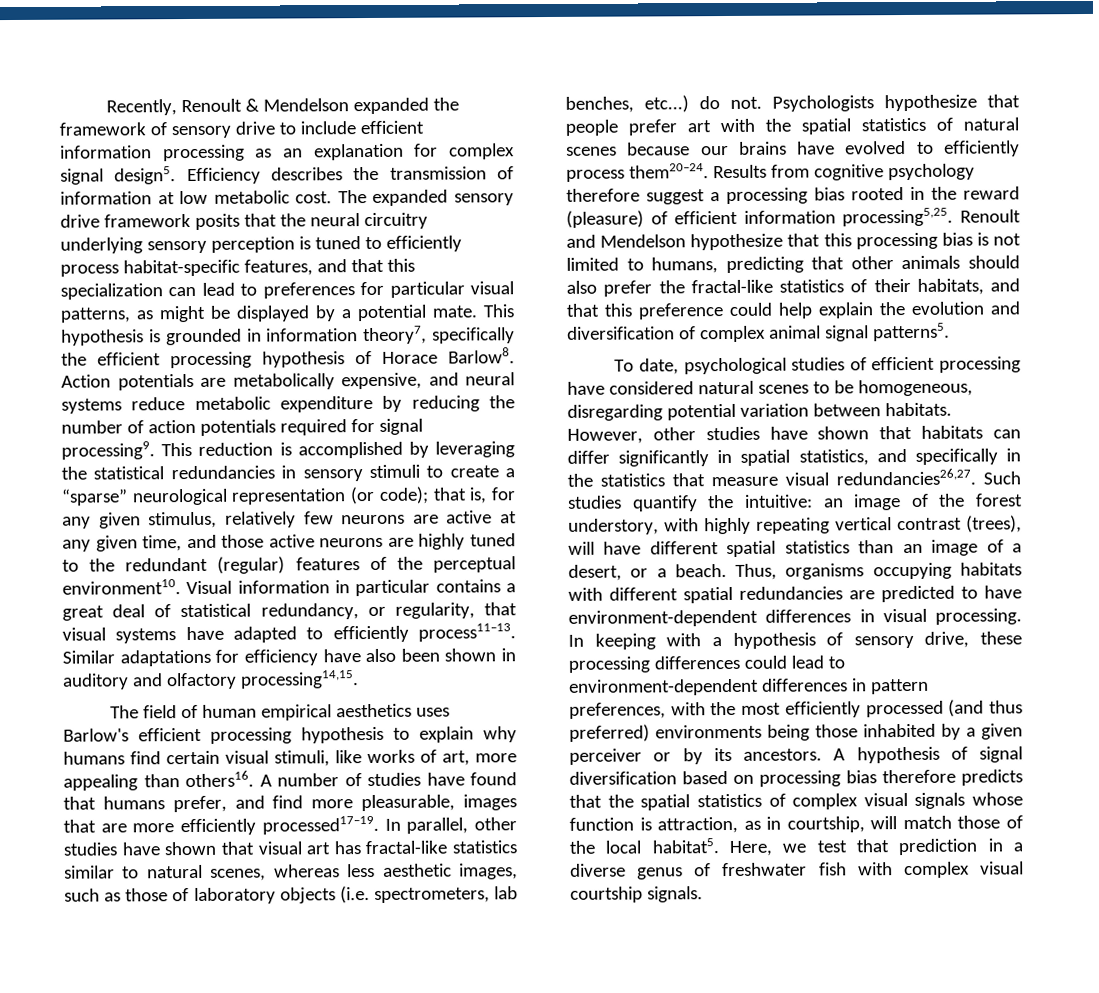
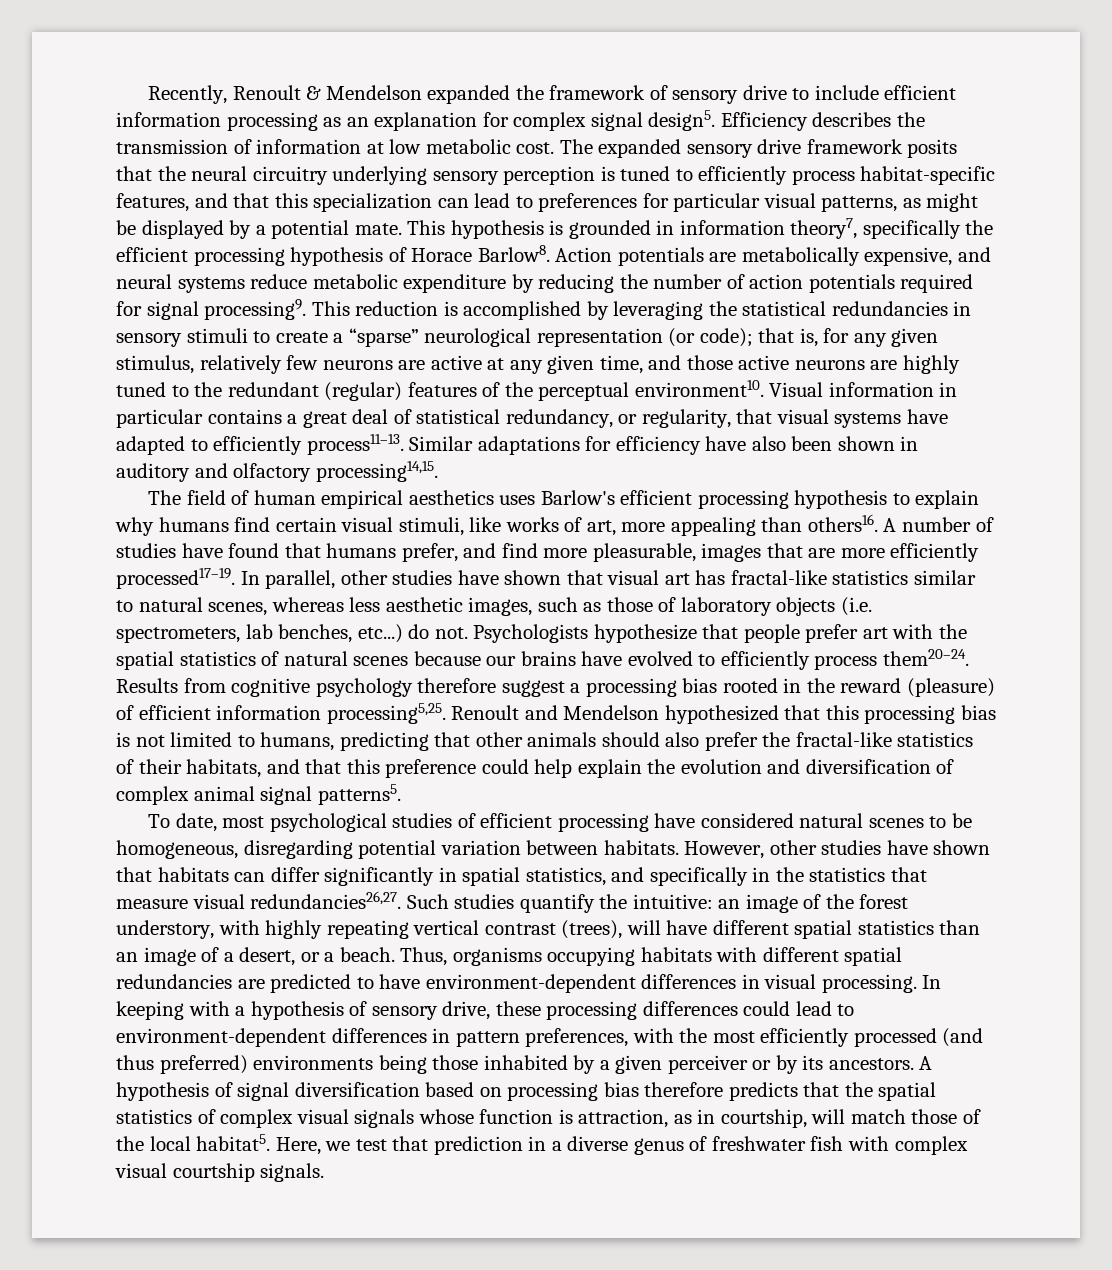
[690,233,784,251] hypothesize -> [664,705,779,724] hypothesized
(680, 366) none -> [222,816,265,828] most

